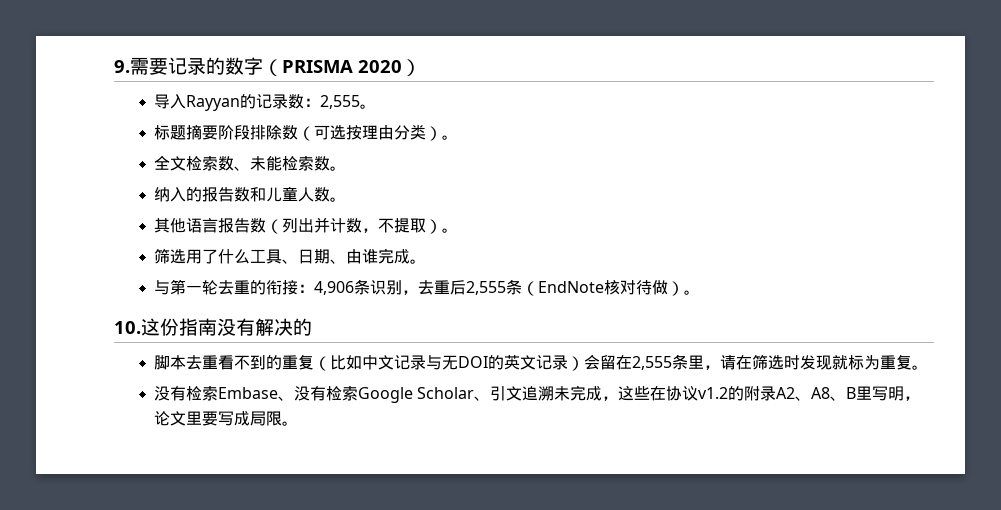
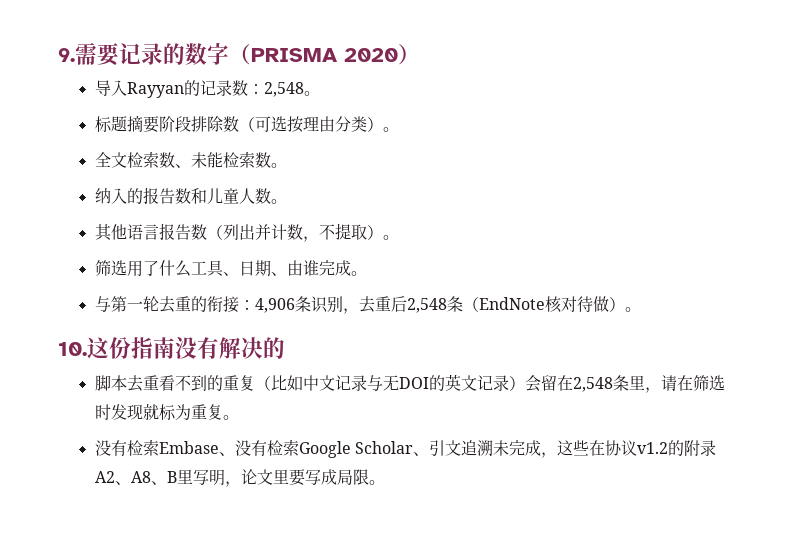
[320,95,361,109] 2,555 -> [263,82,304,97] 2,548
[466,281,507,295] 2,555 -> [406,298,447,313] 2,548
[632,356,673,370] 2,555 -> [572,377,613,392] 2,548

